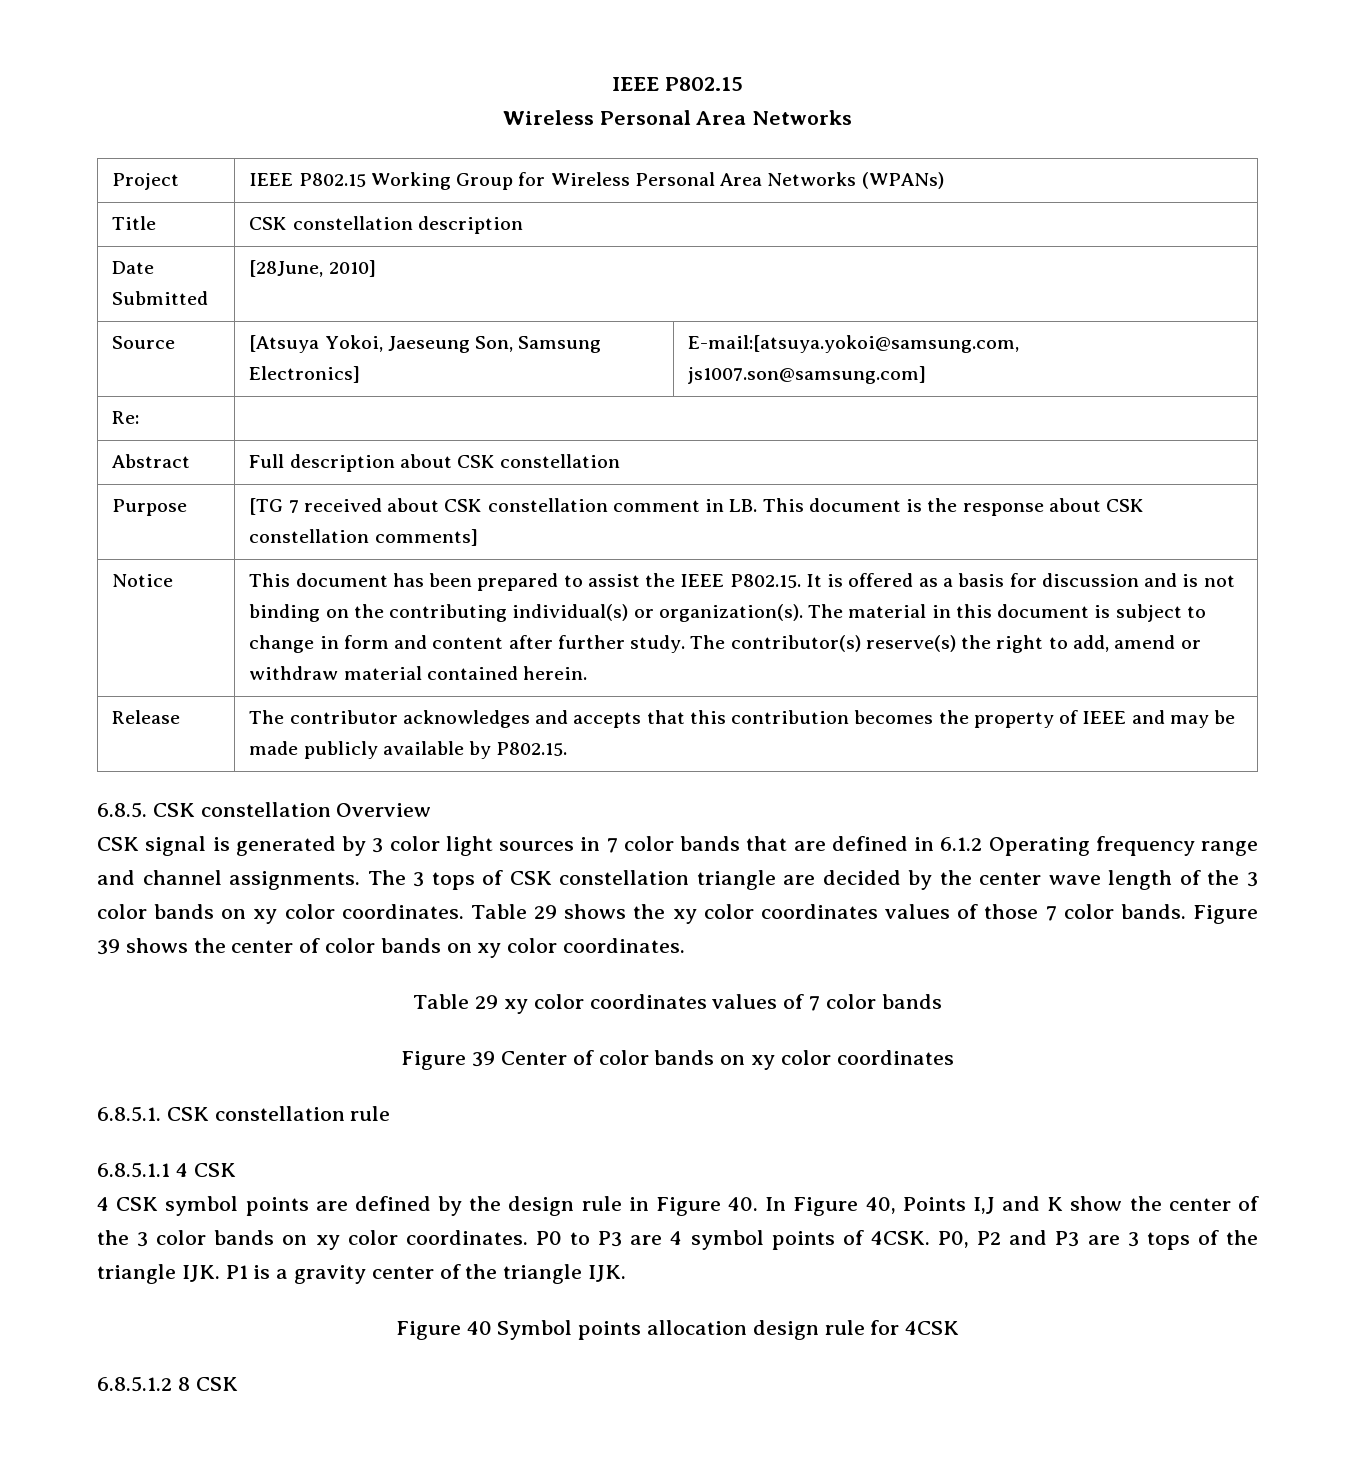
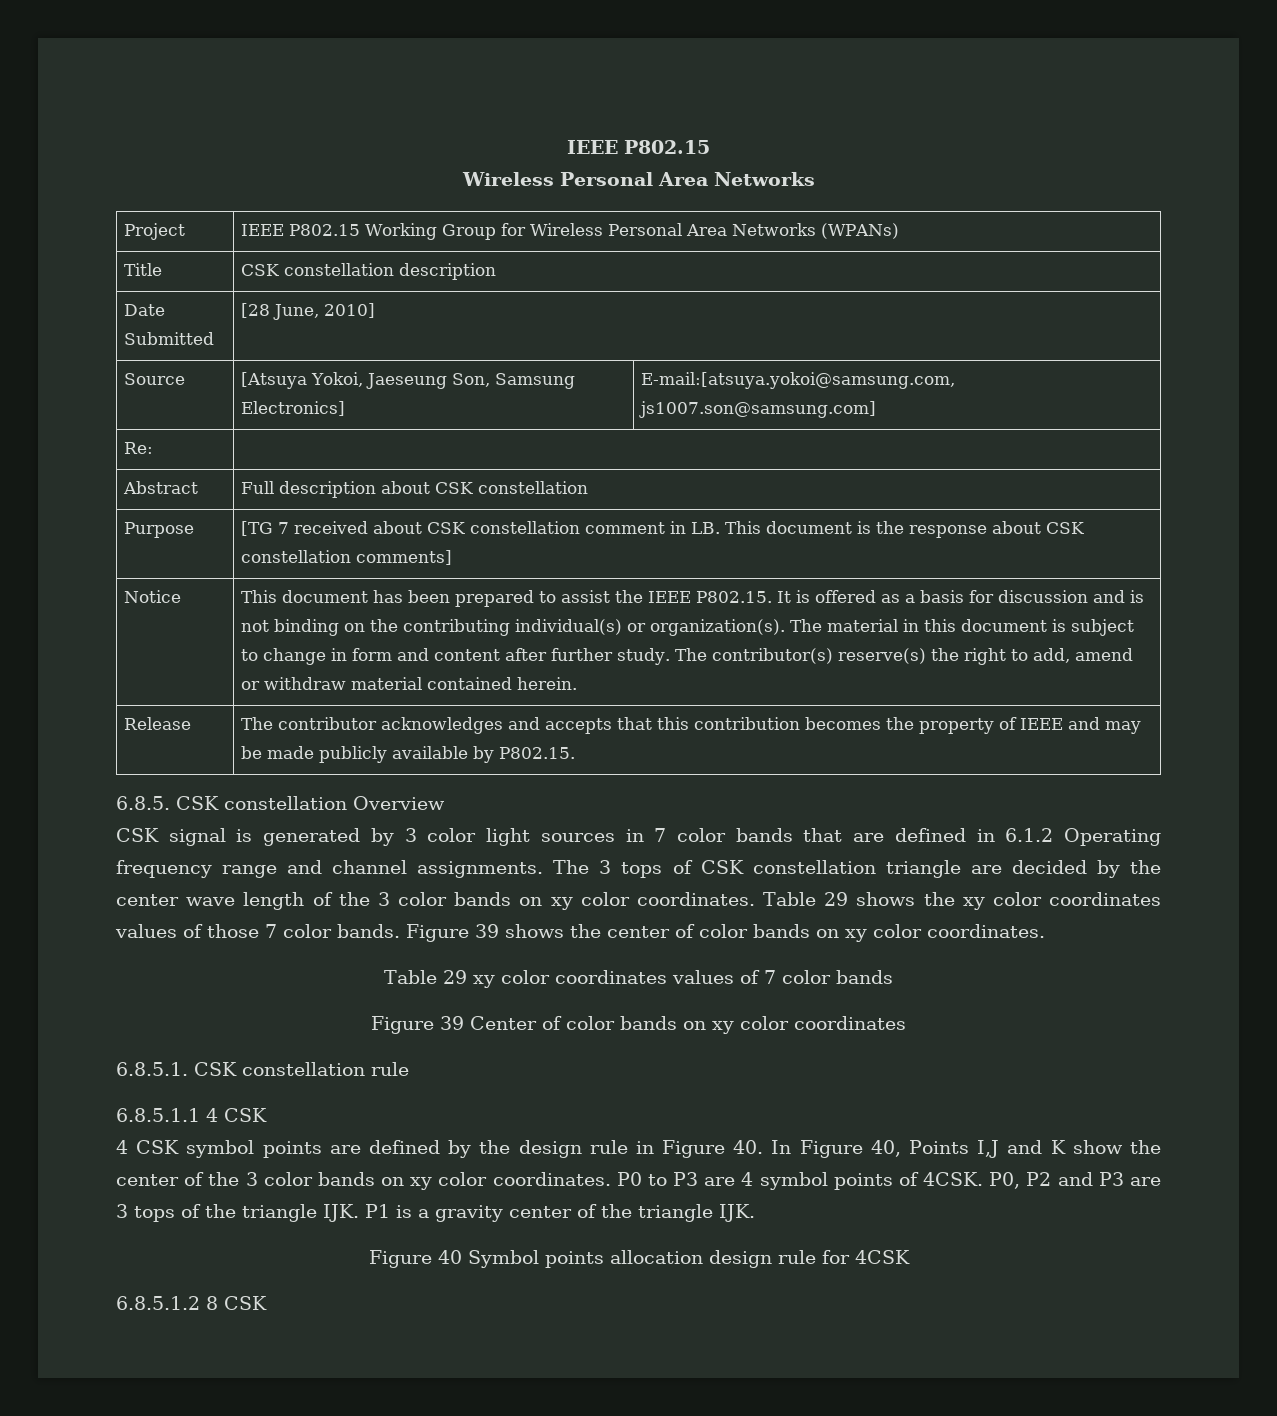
[249,260,324,277] [28June, -> [241,303,320,320] [28 June,

